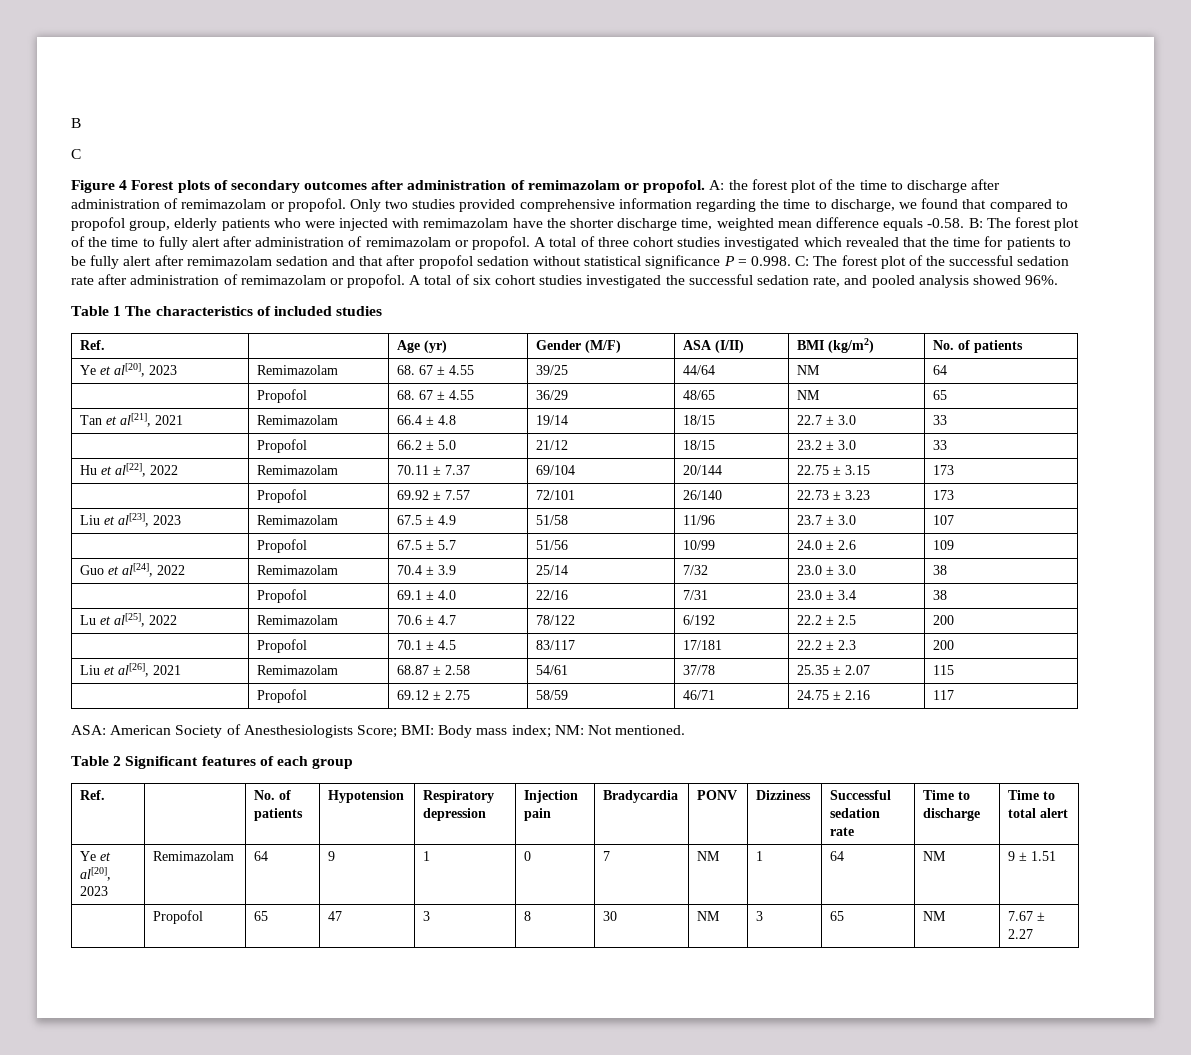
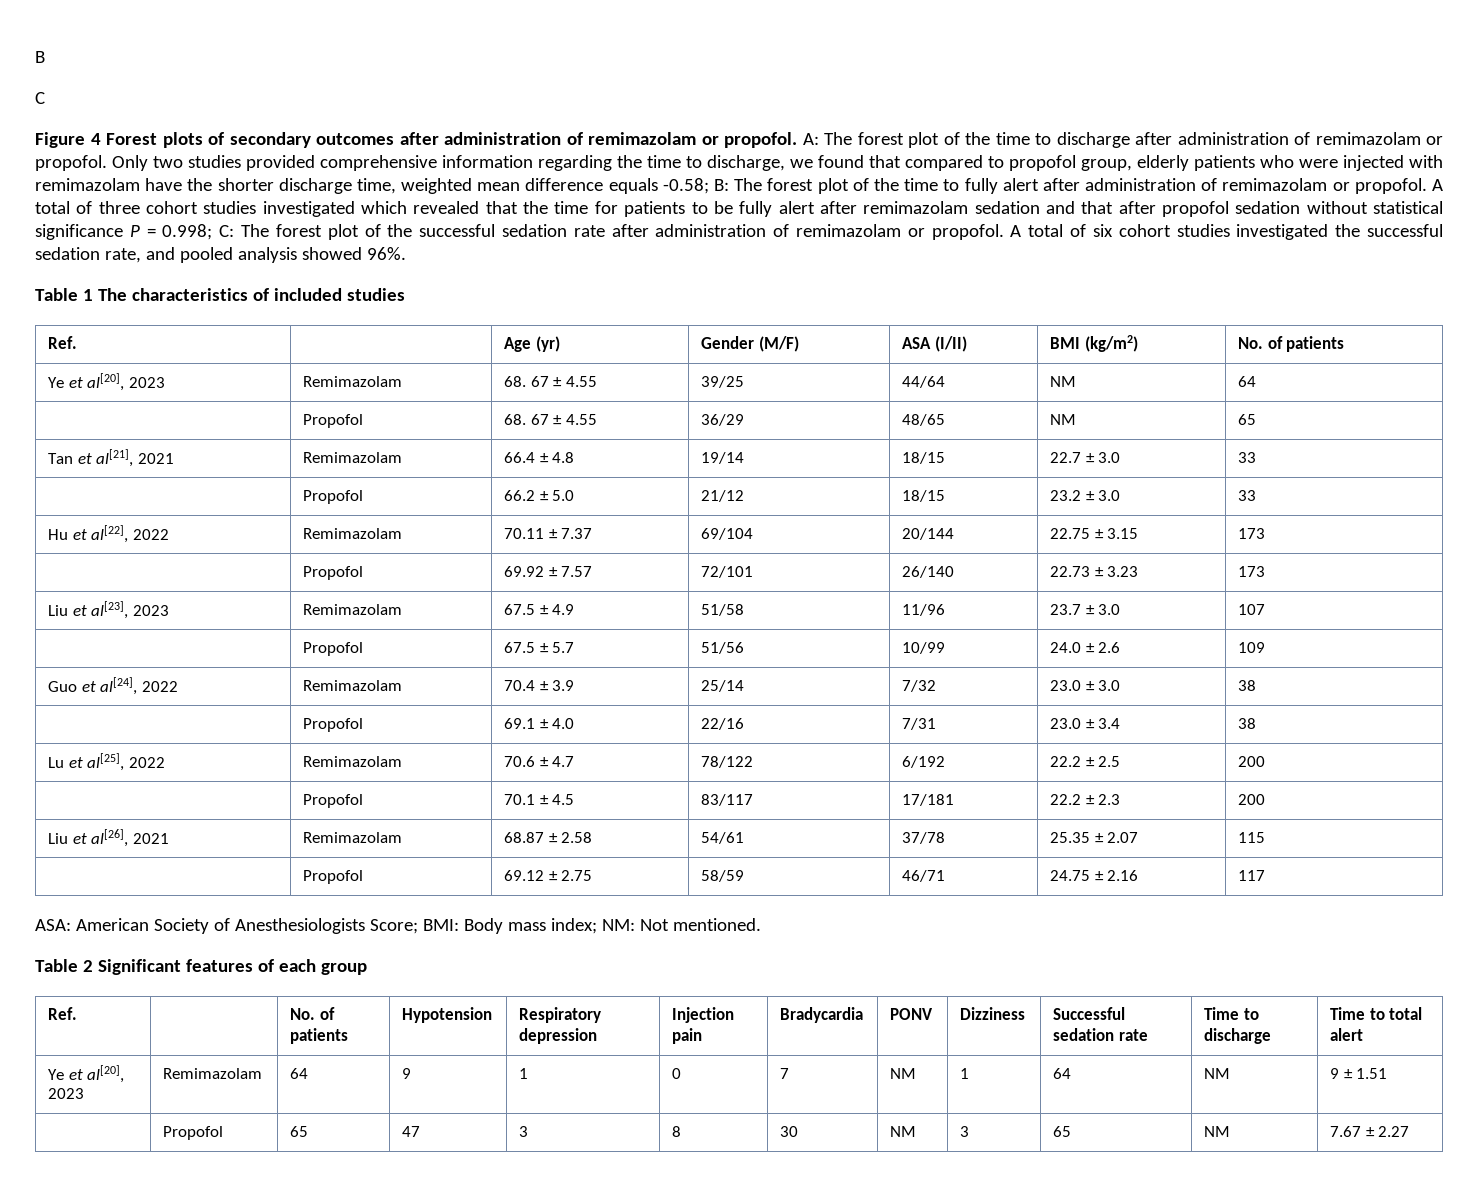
[728,180,748,190] the -> [824,132,852,145] The
[927,218,965,228] -0.58. -> [662,178,709,194] -0.58;
[750,256,791,266] 0.998. -> [162,224,213,240] 0.998;

